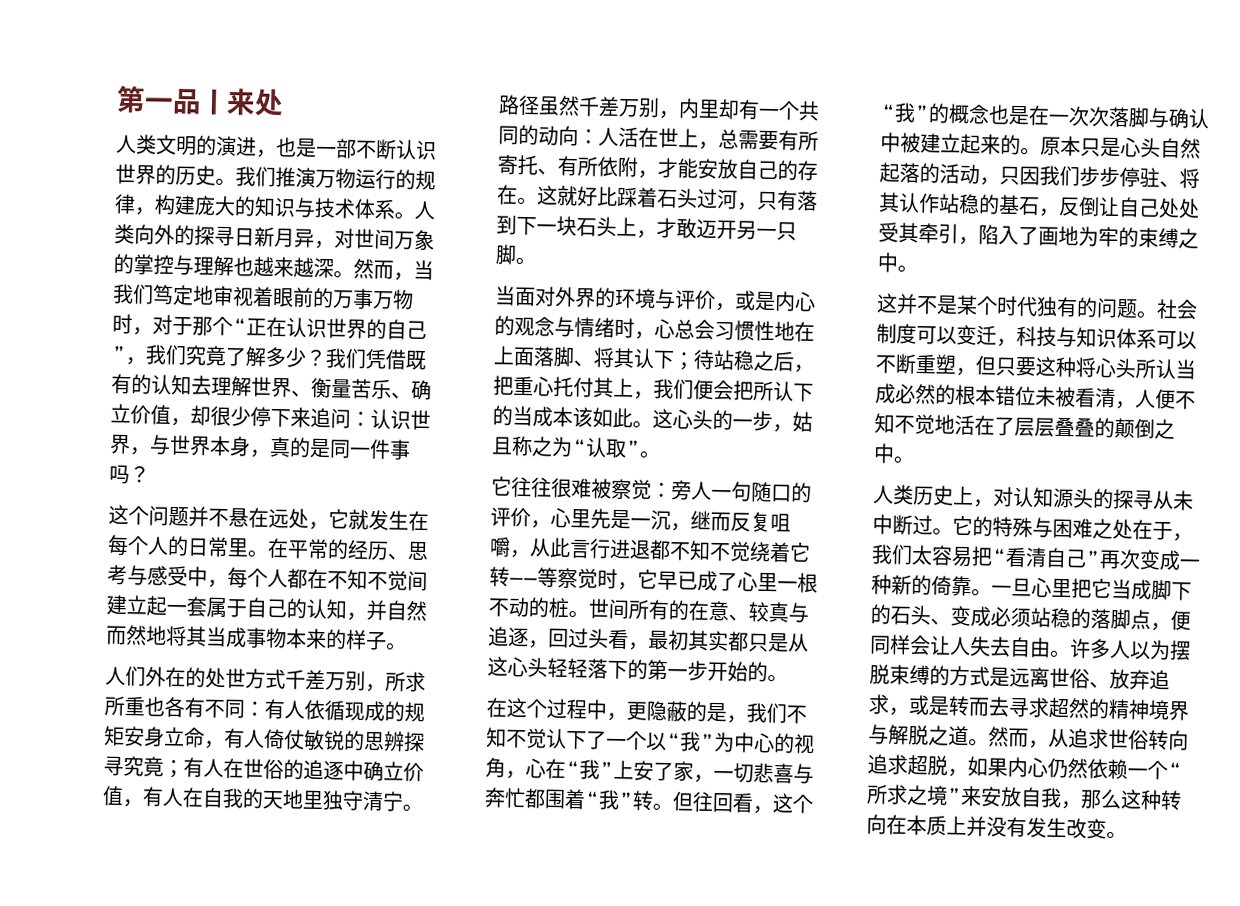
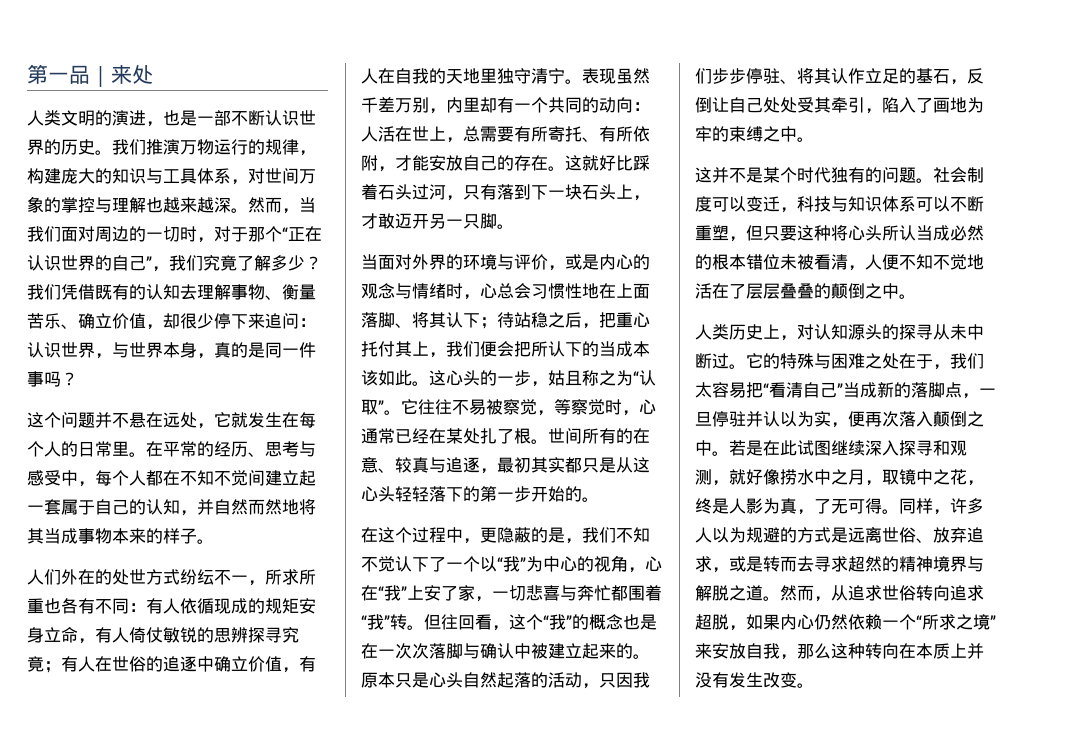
[314,197,436,220] [114,223,315,248] 技术体系。人类向外的探寻日新月异 -> [163,168,231,184] 工具体系
[152,284,414,310] 笃定地审视着眼前的万事万物 -> [61,226,180,242] 面对周边的一切
[251,376,292,398] 世界 -> [231,284,265,300] 事物
[285,669,366,691] 千差万别 -> [180,569,248,585] 纷纭不一
[498,94,540,116] 路径 -> [582,68,616,84] 表现
[491,476,812,503] [490,507,791,533] [489,536,811,563] [489,566,818,594] [488,596,570,618] // 它往往很难被察觉：旁人一句随口的评价，心里先是一沉，继而反复咀嚼，从此言行进退都不知不觉绕着它转——等察觉时，它早已成了心里一根不动的桩 -> [401,399,656,416] [361,428,531,444] 它往往不易被察觉，等察觉时，心通常已经在某处扎了根
[548,627,649,651] 回过头看， -> (497, 471) none
[938,193,980,215] 站稳 -> [865,68,899,84] 立足
[1099,549,1200,571] [871,574,1192,601] [870,604,1191,632] [869,634,1071,659] 再次变成一种新的倚靠。一旦心里把它当成脚下的石头、变成必须站稳的落脚点，便同样会让人失去自由。 -> [843,382,996,399] [695,411,984,428] [695,440,967,456] [695,469,984,486] [695,498,950,515] 当成新的落脚点，一旦停驻并认以为实，便再次落入颠倒之中。若是在此试图继续深入探寻和观测，就好像捞水中之月，取镜中之花，终是人影为真，了无可得。同样，
[1169,640,1191,661] [869,664,930,686] 摆脱束缚 -> [746,527,780,543] 规避

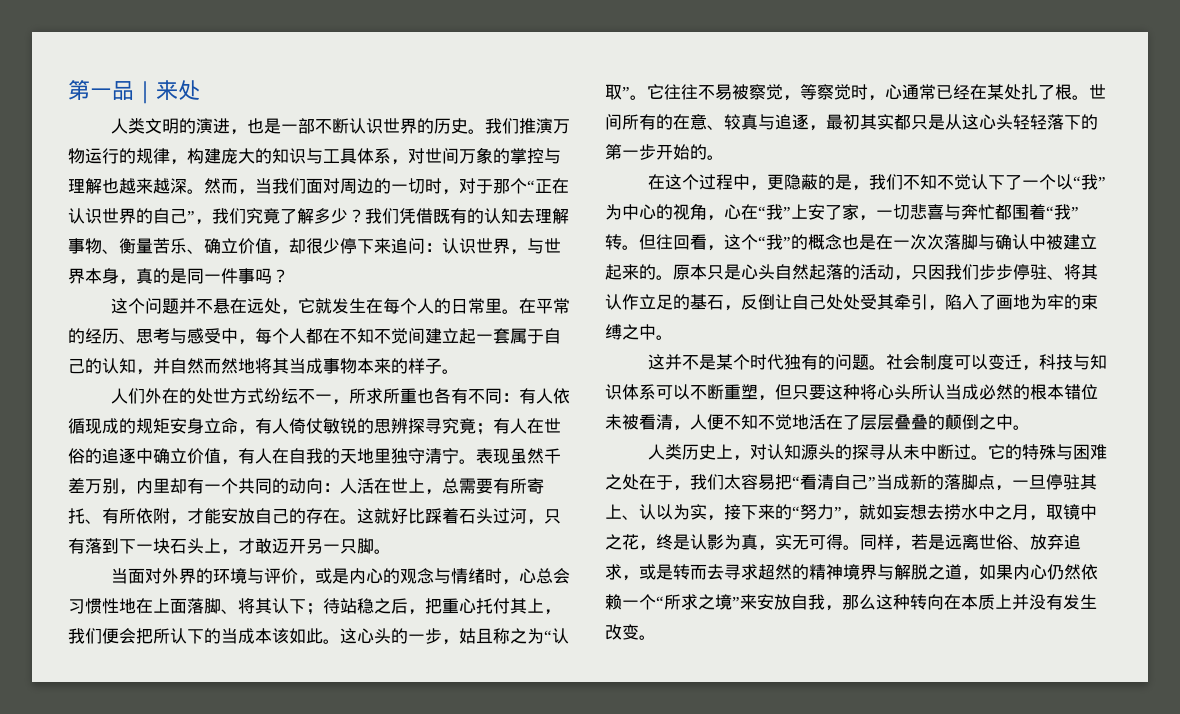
[746,411,763,427] 并 -> [1080,474,1097,490] [605,504,639,520] 其上、
[848,411,984,427] [695,440,967,456] [695,469,780,486] 便再次落入颠倒之中。若是在此试图继续深入探寻和观测，就好像 -> [724,504,944,521] 接下来的“努力”，就如妄想去
[729,498,746,514] 人 -> [690,534,707,550] 认
[814,499,831,514] 了 -> [775,534,792,550] 实
[950,498,984,514] [695,527,831,543] 许多人以为规避的方式 -> [911,534,928,550] 若
[763,585,984,602] [695,614,729,630] 。然而，从追求世俗转向追求超脱 -> (962, 572) none

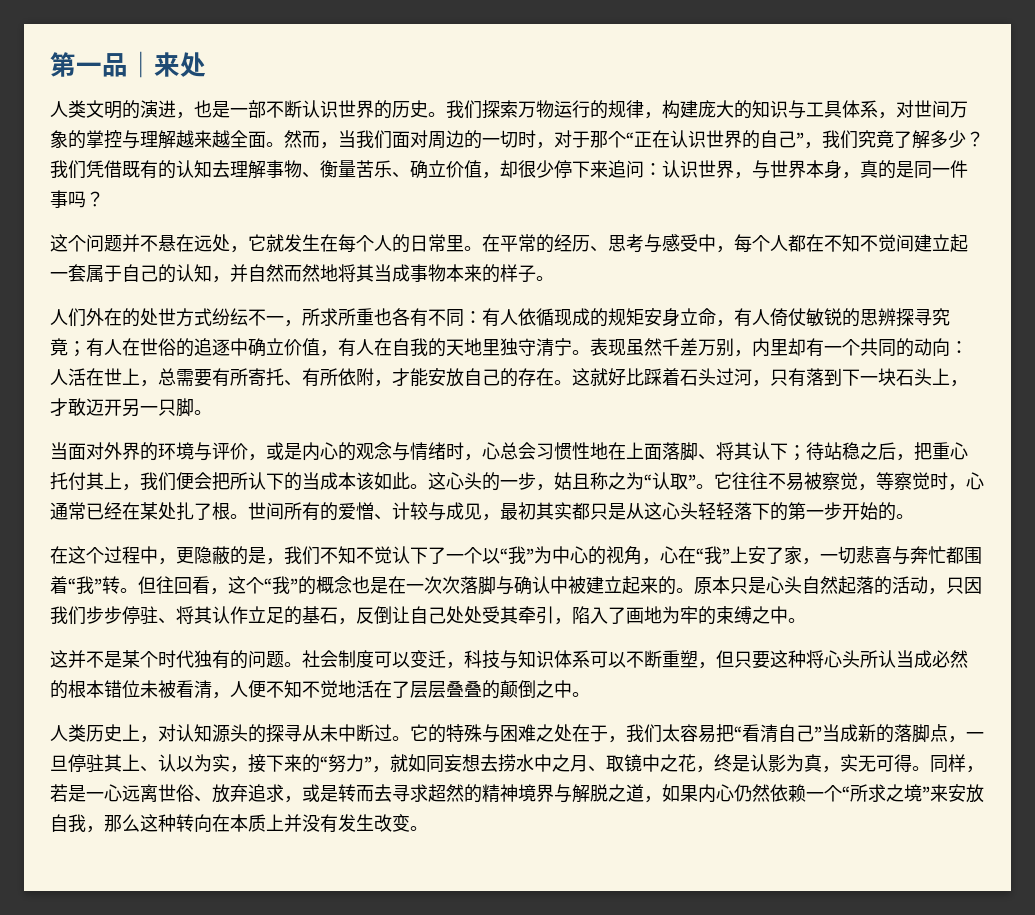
[518,118,553,134] 推演 -> [482,100,518,119] 探索
[102,178,187,194] 也越来越深 -> [176,130,266,148] 越来越全面
[673,114,809,130] 在意、较真与追逐 -> [338,502,482,521] 爱憎、计较与成见
(893, 512) none -> [426,755,444,773] 同
[1029,515,1046,521] ， -> [588,766,606,772] 、
(945, 542) none -> [86,784,122,802] 一心

